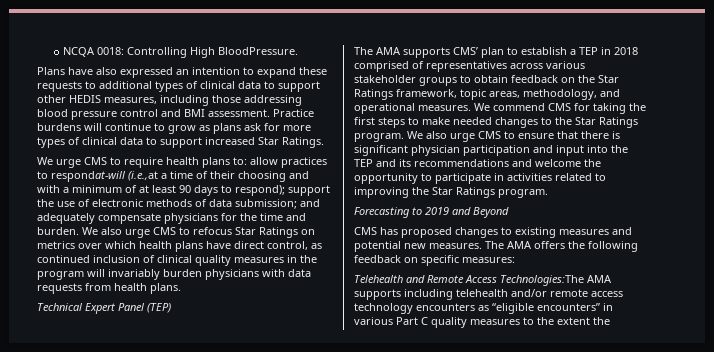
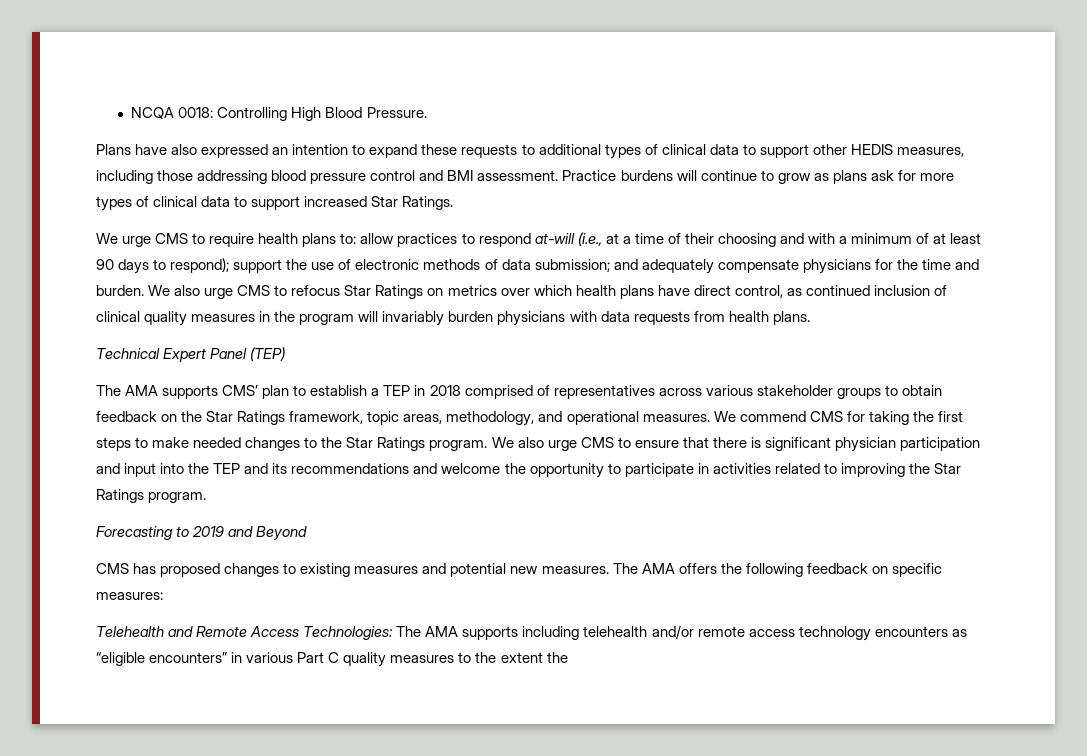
[218,47,299,55] BloodPressure. -> [325,107,427,118] Blood Pressure.
[51,171,158,182] respondat-will (i.e.,at -> [478,232,619,247] respond at-will (i.e., at
[500,275,584,286] Technologies:The -> [303,626,422,640] Technologies: The

